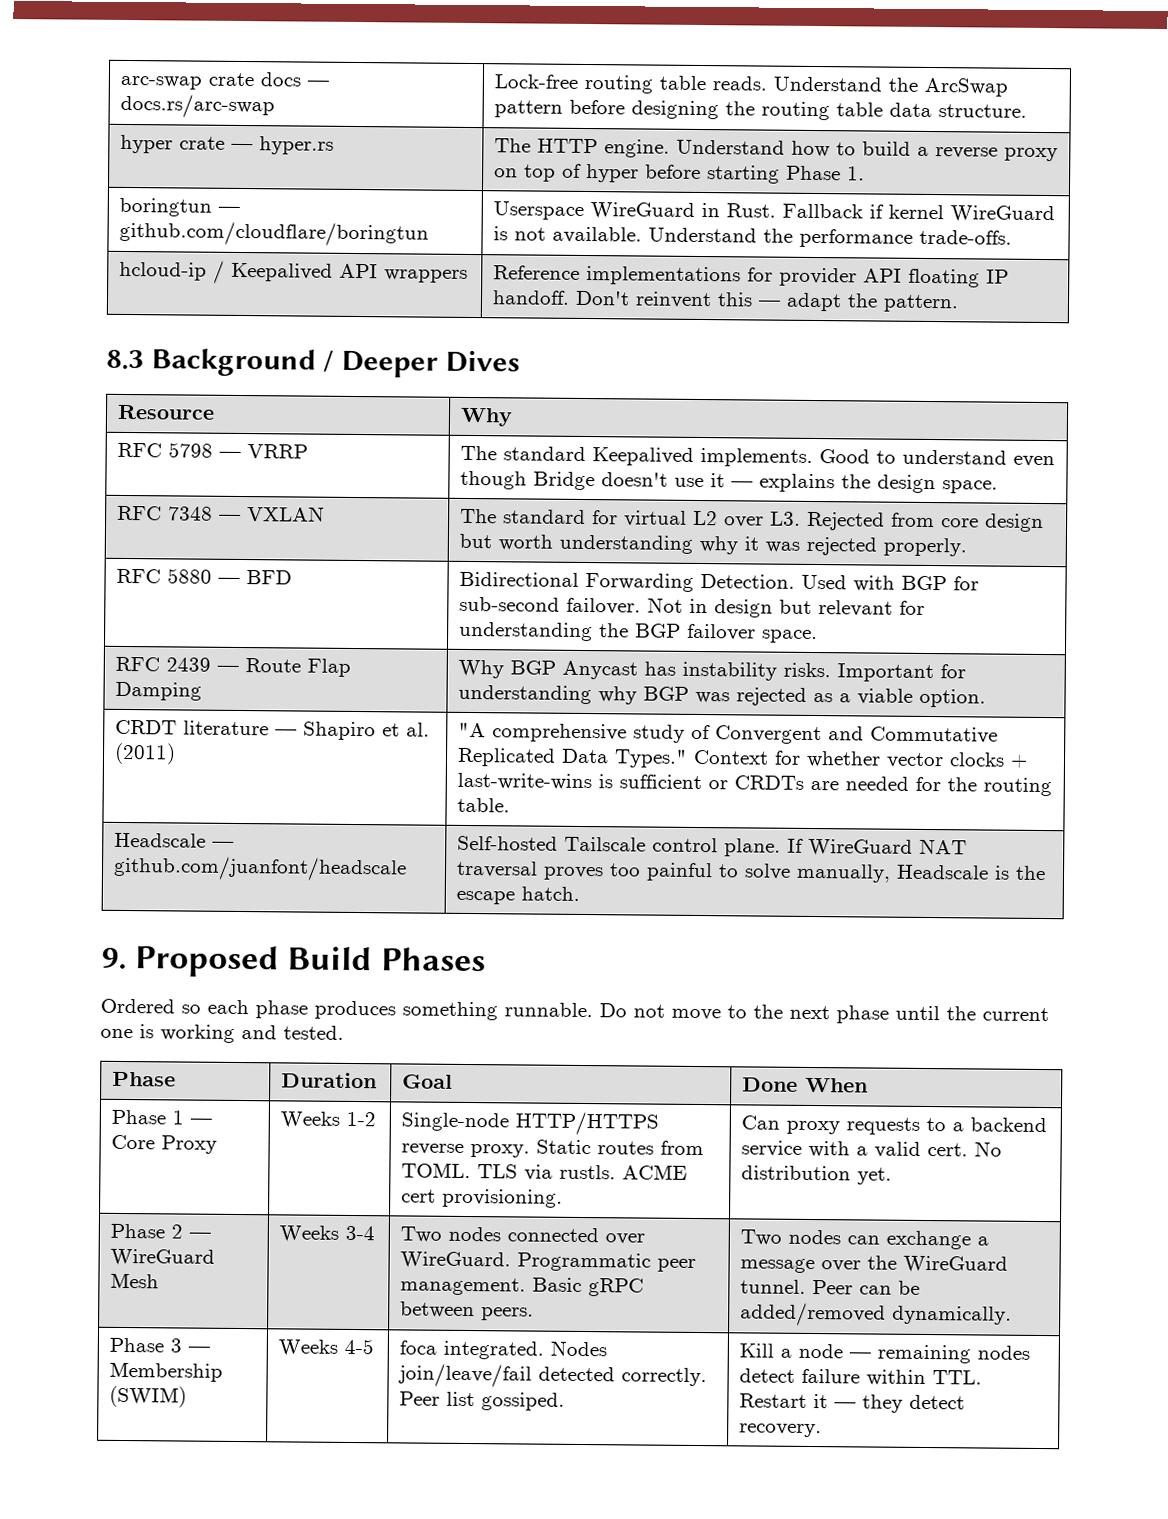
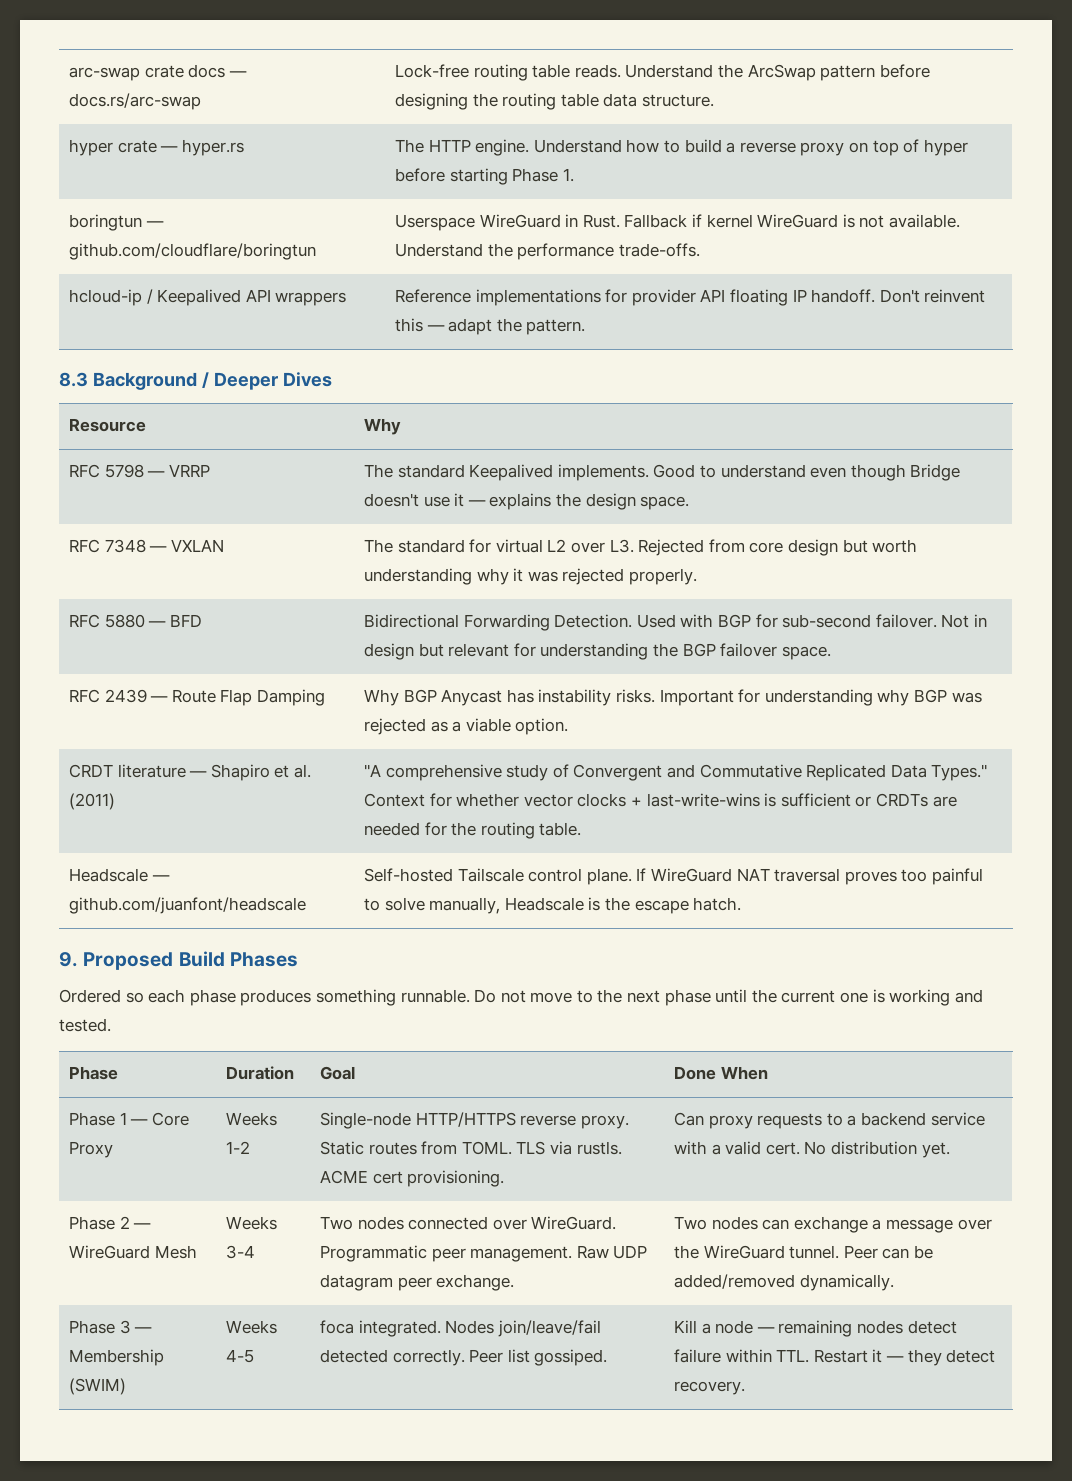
[532,1277,645,1297] [400,1301,535,1321] Basic gRPC between peers. -> [576,1245,648,1259] [320,1274,515,1291] Raw UDP datagram peer exchange.

